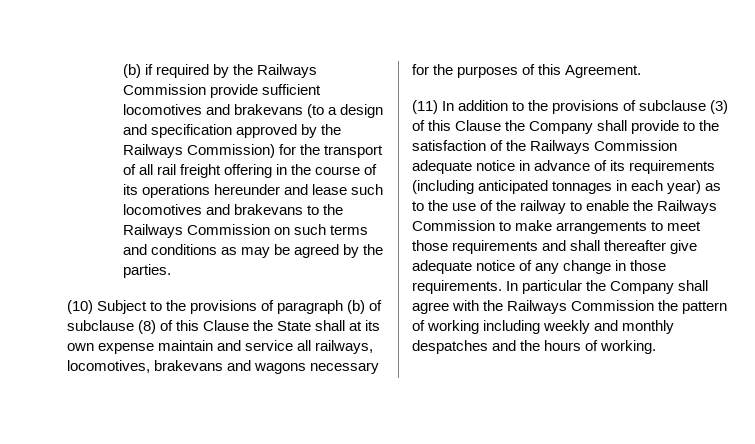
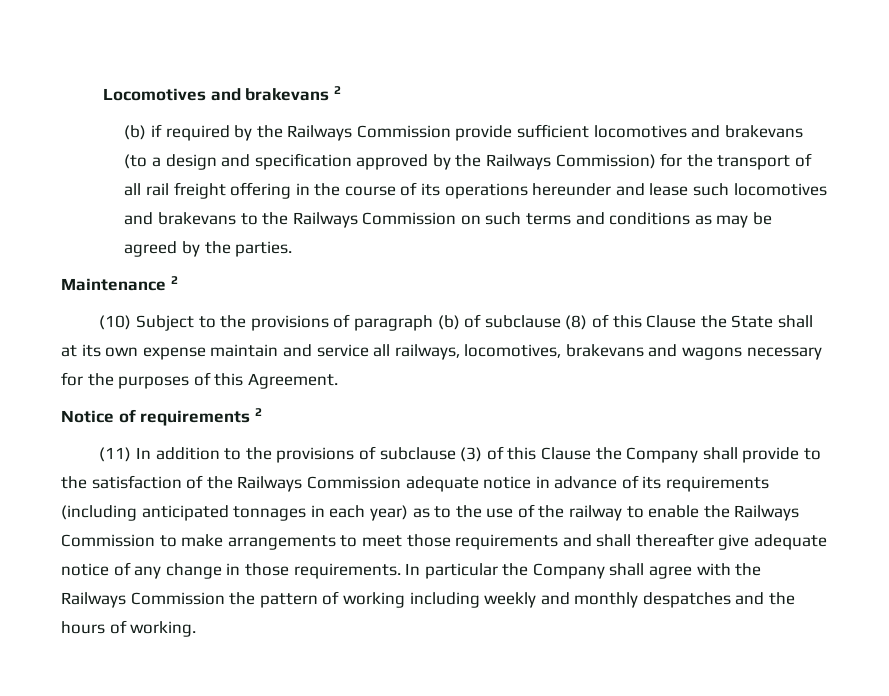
(122, 71) none -> [103,86,342,101] Locomotives and brakevans 2 //
(171, 271) none -> [61,276,178,291] // Maintenance 2
(642, 71) none -> [61,408,262,426] // Notice of requirements 2

